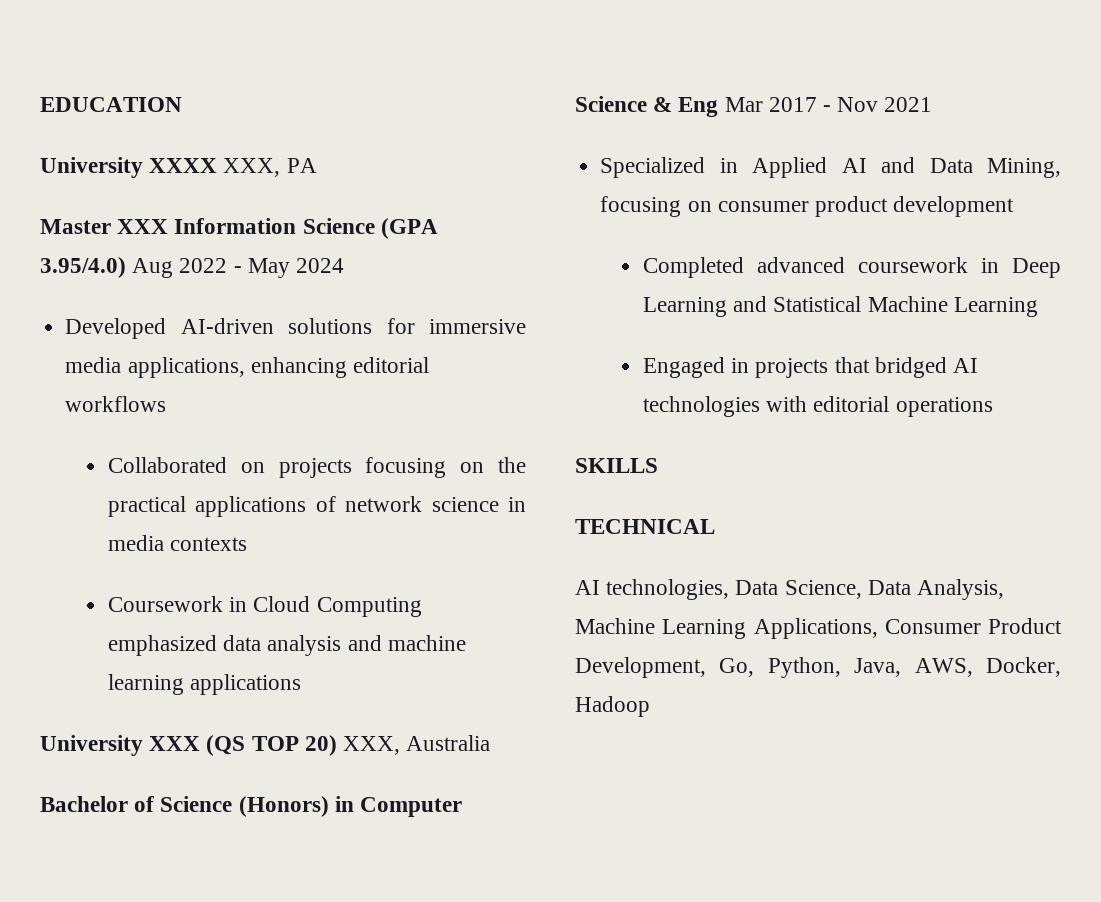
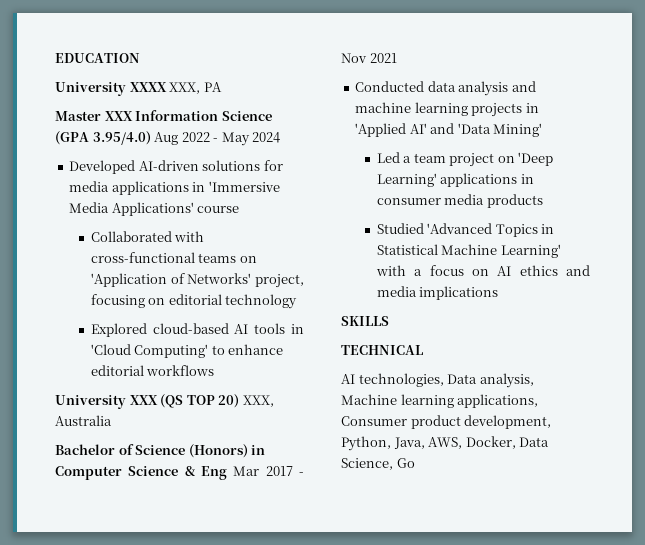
[429,319,526,334] [65,357,429,378] [65,396,167,412] [107,457,526,478] [107,496,526,517] [107,535,248,551] [107,596,422,617] [107,635,466,656] [107,674,302,695] immersive media applications, enhancing editorial workflows // Collaborated on projects focusing on the practical applications of network science in media contexts // Coursework in Cloud Computing emphasized data analysis and machine learning applications -> [69,181,280,195] [69,202,240,216] [90,231,205,242] [90,252,257,263] [90,273,304,288] [90,294,298,309] [90,323,304,337] [90,344,284,358] [90,365,215,376] media applications in 'Immersive Media Applications' course // Collaborated with cross-functional teams on 'Application of Networks' project, focusing on editorial technology // Explored cloud-based AI tools in 'Cloud Computing' to enhance editorial workflows
[600,157,1061,178] [600,196,1015,217] [642,257,1061,278] [642,296,1038,317] [642,357,978,378] [642,396,993,417] Specialized in Applied AI and Data Mining, focusing on consumer product development // Completed advanced coursework in Deep Learning and Statistical Machine Learning // Engaged in projects that bridged AI technologies with editorial operations -> [355,81,536,96] [355,102,539,117] [355,123,543,137] [376,152,554,167] [376,173,534,187] [376,194,543,208] [376,223,555,237] [376,244,561,258] [375,265,590,276] [376,286,499,300] Conducted data analysis and machine learning projects in 'Applied AI' and 'Data Mining' // Led a team project on 'Deep Learning' applications in consumer media products // Studied 'Advanced Topics in Statistical Machine Learning' with a focus on AI ethics and media implications
[784,579,1005,600] [575,618,1062,639] [575,657,755,678] Science, Data Analysis, Machine Learning Applications, Consumer Product Development, Go, -> [479,373,534,388] [341,394,539,408] [341,415,552,429] analysis, Machine learning applications, Consumer product development,
[575,696,650,717] Hadoop -> [519,437,550,447] [341,458,415,470] Data Science, Go

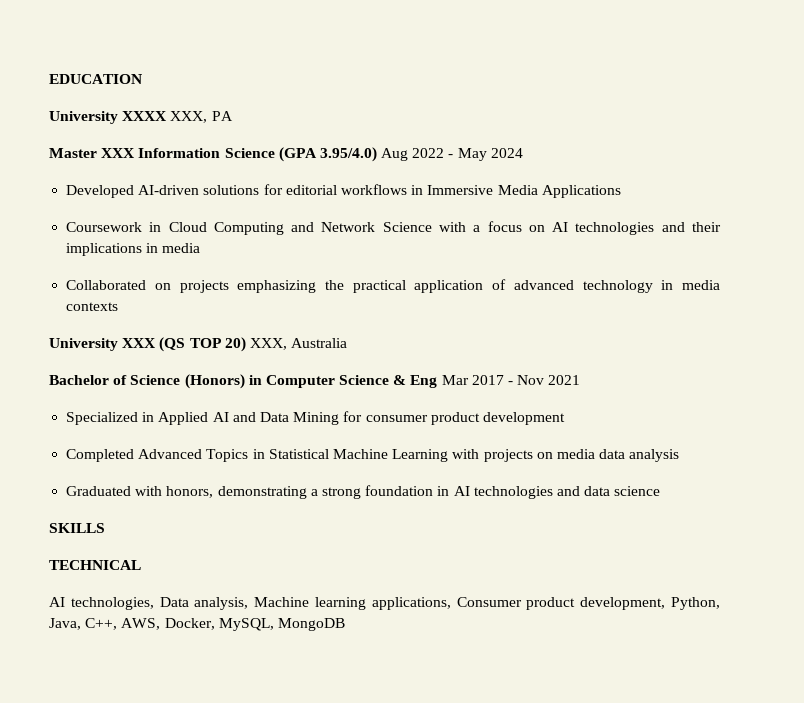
[69,181,280,195] [69,202,240,216] [90,231,205,242] [90,252,257,263] [90,273,304,288] [90,294,298,309] [90,323,304,337] [90,344,284,358] [90,365,215,376] media applications in 'Immersive Media Applications' course // Collaborated with cross-functional teams on 'Application of Networks' project, focusing on editorial technology // Explored cloud-based AI tools in 'Cloud Computing' to enhance editorial workflows -> [285,184,621,198] [66,221,721,235] [66,243,201,256] [66,279,721,293] [66,302,119,311] editorial workflows in Immersive Media Applications // Coursework in Cloud Computing and Network Science with a focus on AI technologies and their implications in media // Collaborated on projects emphasizing the practical application of advanced technology in media contexts
[355,81,536,96] [355,102,539,117] [355,123,543,137] [376,152,554,167] [376,173,534,187] [376,194,543,208] [376,223,555,237] [376,244,561,258] [375,265,590,276] [376,286,499,300] Conducted data analysis and machine learning projects in 'Applied AI' and 'Data Mining' // Led a team project on 'Deep Learning' applications in consumer media products // Studied 'Advanced Topics in Statistical Machine Learning' with a focus on AI ethics and media implications -> [66,411,565,425] [66,449,680,462] [66,485,661,499] Specialized in Applied AI and Data Mining for consumer product development // Completed Advanced Topics in Statistical Machine Learning with projects on media data analysis // Graduated with honors, demonstrating a strong foundation in AI technologies and data science
(425, 443) none -> [85,618,118,630] C++,
[519,437,550,447] [341,458,415,470] Data Science, Go -> [218,618,345,631] MySQL, MongoDB

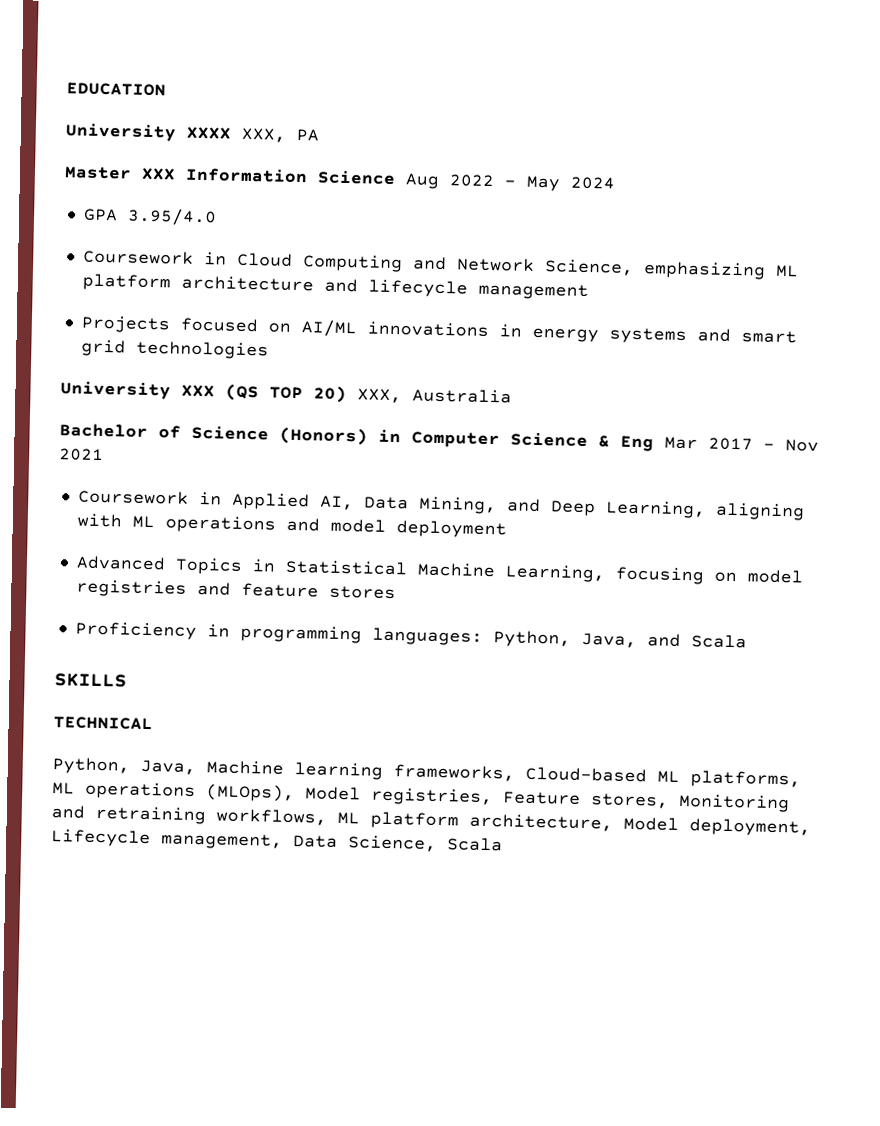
[278,147,377,162] (GPA 3.95/4.0) -> (396, 177) none
[66,184,621,198] Developed AI-driven solutions for editorial workflows in Immersive Media Applications -> [82,207,217,227] GPA 3.95/4.0
[382,221,721,235] [66,243,201,256] [66,279,721,293] [66,302,119,311] Science with a focus on AI technologies and their implications in media // Collaborated on projects emphasizing the practical application of advanced technology in media contexts -> [543,259,799,280] [81,273,589,301] [80,315,797,345] [80,339,269,360] Science, emphasizing ML platform architecture and lifecycle management // Projects focused on AI/ML innovations in energy systems and smart grid technologies
[66,412,139,425] Specialized -> [77,489,189,505] Coursework
[212,411,565,425] [66,449,135,462] AI and Data Mining for consumer product development // Completed -> [319,495,805,521] [76,513,507,539] AI, Data Mining, and Deep Learning, aligning with ML operations and model deployment //
[392,449,680,462] [66,485,661,499] [49,523,105,533] [49,560,141,570] [49,597,720,610] [49,618,345,631] Learning with projects on media data analysis // Graduated with honors, demonstrating a strong foundation in AI technologies and data science // SKILLS // TECHNICAL // AI technologies, Data analysis, Machine learning applications, Consumer product development, Python, Java, C++, AWS, Docker, MySQL, MongoDB -> [504,564,803,585] [75,579,396,600] [74,621,747,649] [54,673,127,688] [53,716,153,731] [52,757,801,789] [52,781,790,813] [51,805,811,837] [51,829,503,852] Learning, focusing on model registries and feature stores // Proficiency in programming languages: Python, Java, and Scala // SKILLS // TECHNICAL // Python, Java, Machine learning frameworks, Cloud-based ML platforms, ML operations (MLOps), Model registries, Feature stores, Monitoring and retraining workflows, ML platform architecture, Model deployment, Lifecycle management, Data Science, Scala

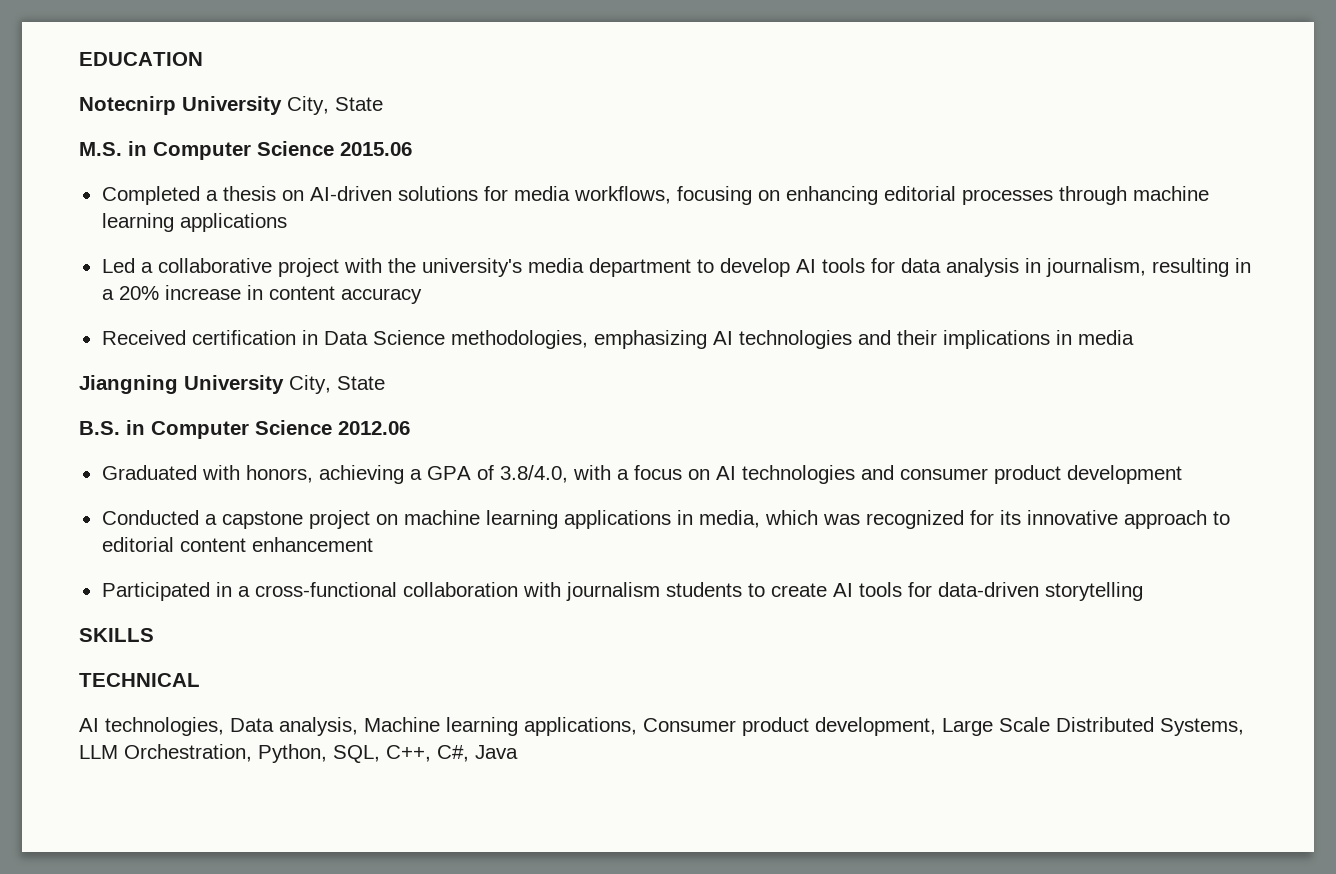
[65,123,319,143] [64,166,615,192] [82,207,217,227] [82,249,799,280] [81,273,589,301] [80,315,797,345] [80,339,269,360] [60,381,512,404] [59,423,819,452] [59,448,104,462] [77,489,805,521] [76,513,507,539] [75,555,803,585] [75,579,396,600] [74,621,747,649] [54,673,127,688] [53,716,153,731] [52,757,801,789] [52,781,790,813] [51,805,811,837] [51,829,503,852] University XXXX XXX, PA // Master XXX Information Science Aug 2022 - May 2024 // GPA 3.95/4.0 // Coursework in Cloud Computing and Network Science, emphasizing ML platform architecture and lifecycle management // Projects focused on AI/ML innovations in energy systems and smart grid technologies // University XXX (QS TOP 20) XXX, Australia // Bachelor of Science (Honors) in Computer Science & Eng Mar 2017 - Nov 2021 // Coursework in Applied AI, Data Mining, and Deep Learning, aligning with ML operations and model deployment // Advanced Topics in Statistical Machine Learning, focusing on model registries and feature stores // Proficiency in programming languages: Python, Java, and Scala // SKILLS // TECHNICAL // Python, Java, Machine learning frameworks, Cloud-based ML platforms, ML operations (MLOps), Model registries, Feature stores, Monitoring and retraining workflows, ML platform architecture, Model deployment, Lifecycle management, Data Science, Scala -> [79,96,383,115] [79,141,412,160] [101,186,1209,205] [101,213,287,232] [101,258,1251,277] [101,285,422,304] [101,330,1134,349] [79,375,385,394] [79,420,410,439] [101,465,1182,484] [101,510,1230,529] [101,537,373,552] [101,582,1143,601] [79,628,154,642] [79,673,200,687] [79,717,1244,736] [79,744,518,763] Notecnirp University City, State // M.S. in Computer Science 2015.06 // Completed a thesis on AI-driven solutions for media workflows, focusing on enhancing editorial processes through machine learning applications // Led a collaborative project with the university's media department to develop AI tools for data analysis in journalism, resulting in a 20% increase in content accuracy // Received certification in Data Science methodologies, emphasizing AI technologies and their implications in media // Jiangning University City, State // B.S. in Computer Science 2012.06 // Graduated with honors, achieving a GPA of 3.8/4.0, with a focus on AI technologies and consumer product development // Conducted a capstone project on machine learning applications in media, which was recognized for its innovative approach to editorial content enhancement // Participated in a cross-functional collaboration with journalism students to create AI tools for data-driven storytelling // SKILLS // TECHNICAL // AI technologies, Data analysis, Machine learning applications, Consumer product development, Large Scale Distributed Systems, LLM Orchestration, Python, SQL, C++, C#, Java

